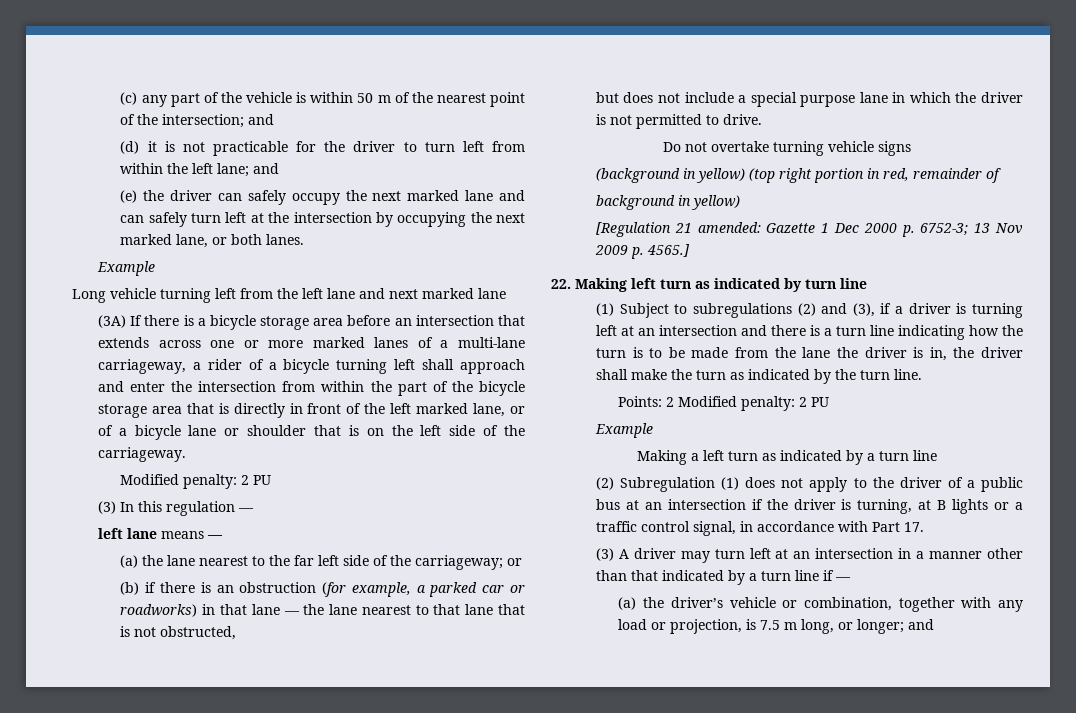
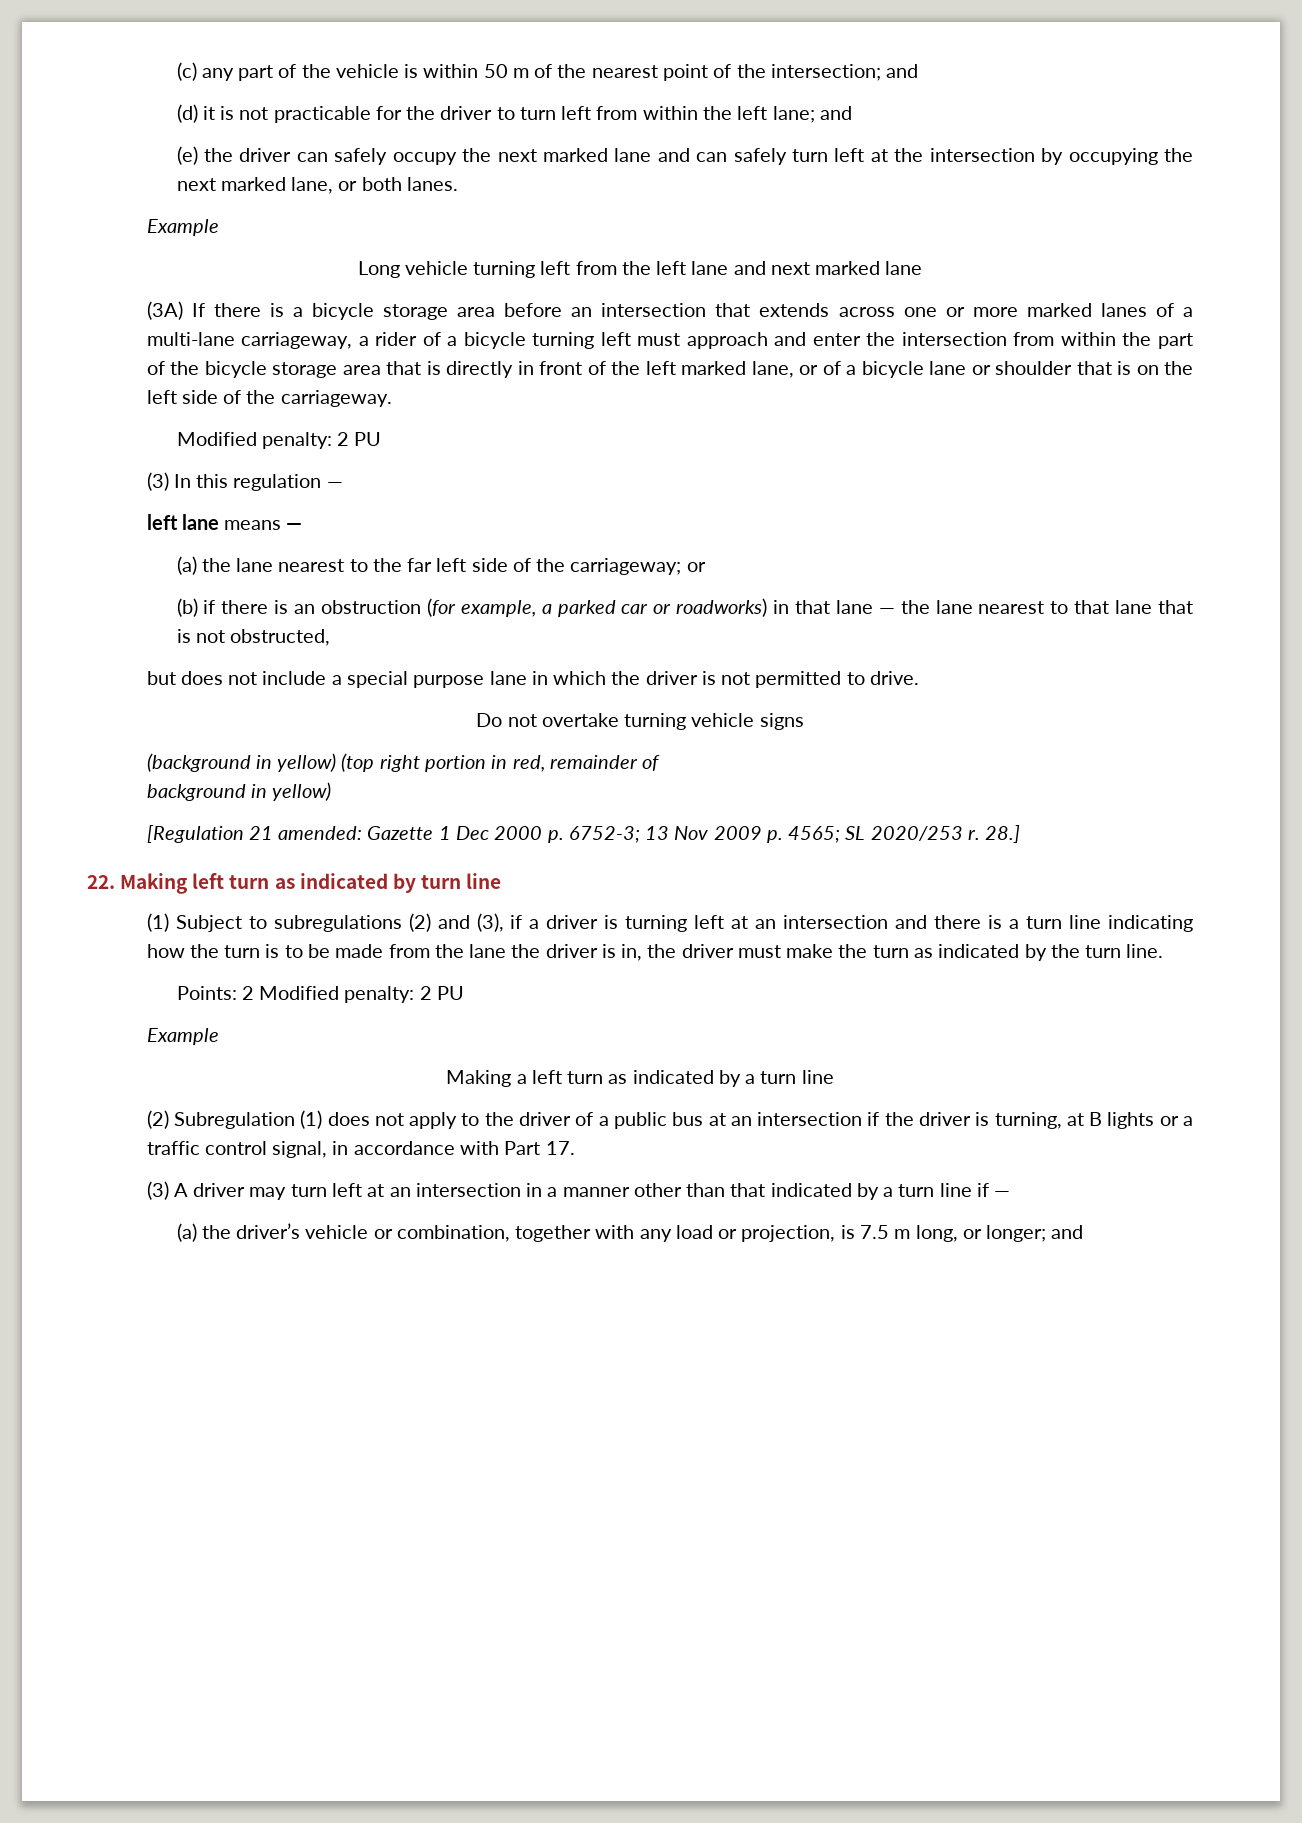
[422,359,455,370] shall -> [637,333,681,346] must
[646,244,690,257] 4565.] -> [788,825,1021,843] 4565; SL 2020/253 r. 28.]
[595,369,628,380] shall -> [737,945,781,958] must

